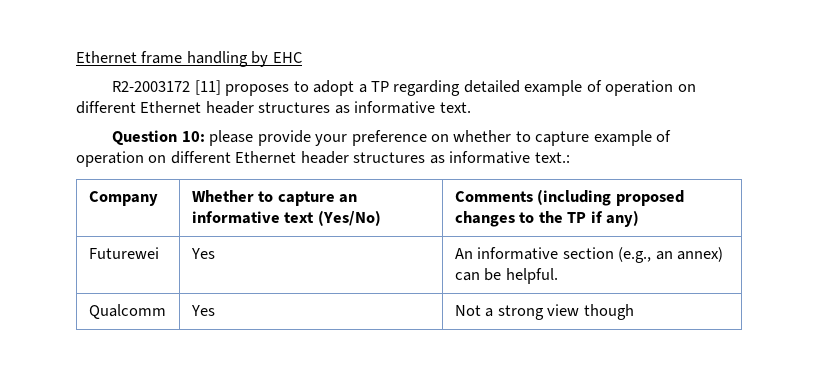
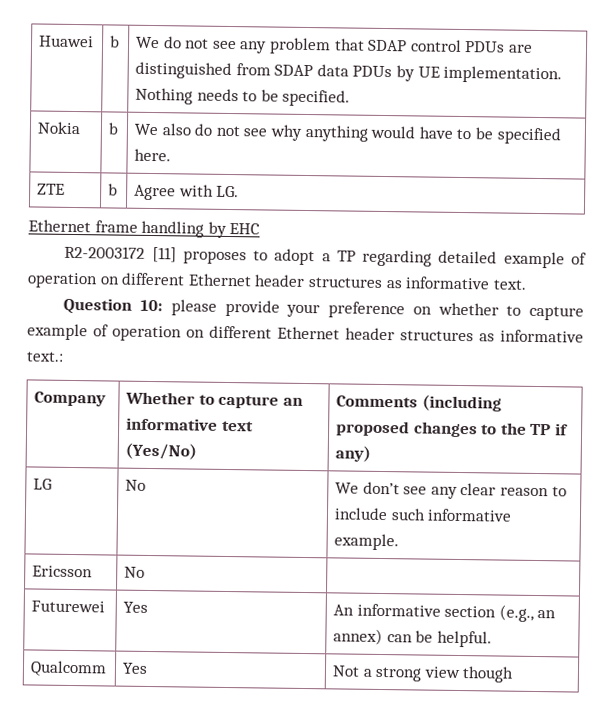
(76, 57) none -> [39,35,95,48] [109,35,121,48] [135,36,533,55] [135,61,563,84] [135,87,351,107] [37,121,82,135] [108,122,120,135] [134,123,561,145] [134,148,172,162] [37,183,66,195] [108,183,119,196] [134,184,240,201] Huawei | b | We do not see any problem that SDAP control PDUs are distinguished from SDAP data PDUs by UE implementation. Nothing needs to be specified. // Nokia | b | We also do not see why anything would have to be specified here. // ZTE | b | Agree with LG. //
(640, 218) none -> [33,478,53,490] [125,479,147,491] [335,481,567,499] [334,507,513,522] [334,533,400,551] [32,565,94,578] [124,566,146,578] // LG | No | We don’t see any clear reason to include such informative example. // Ericsson | No |

